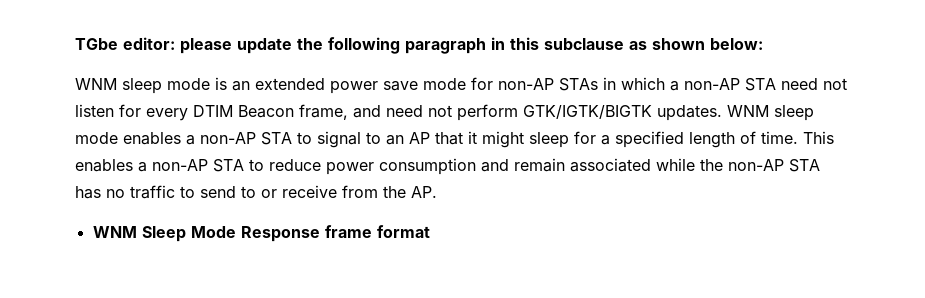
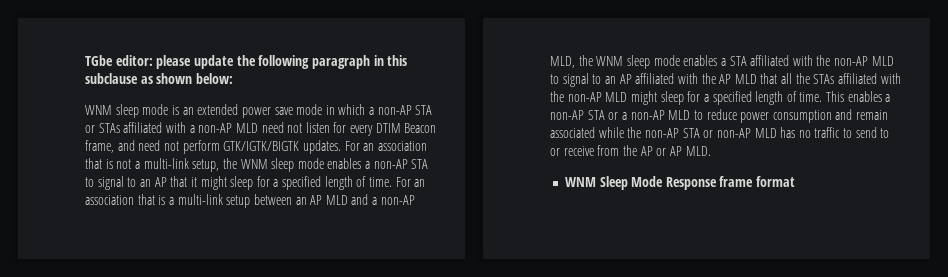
[471,77,598,91] for non-AP STAs -> (323, 109) none
(776, 84) none -> [85,122,258,133] or STAs affiliated with a non-AP MLD
(722, 113) none -> [344,141,427,151] [85,158,237,172] For an association that is not a multi-link setup, the
(798, 137) none -> [395,177,426,187] [85,194,415,208] [550,55,894,69] [550,73,901,87] [550,91,823,105] For an association that is a multi-link setup between an AP MLD and a non-AP MLD, the WNM sleep mode enables a STA affiliated with the non-AP MLD to signal to an AP affiliated with the AP MLD that all the STAs affiliated with the non-AP MLD might sleep for a specified length of time.
(244, 165) none -> [608,110,691,120] or a non-AP MLD
(820, 165) none -> [703,128,777,138] or non-AP MLD
[411,186,437,198] AP. -> [640,146,711,156] AP or AP MLD.

